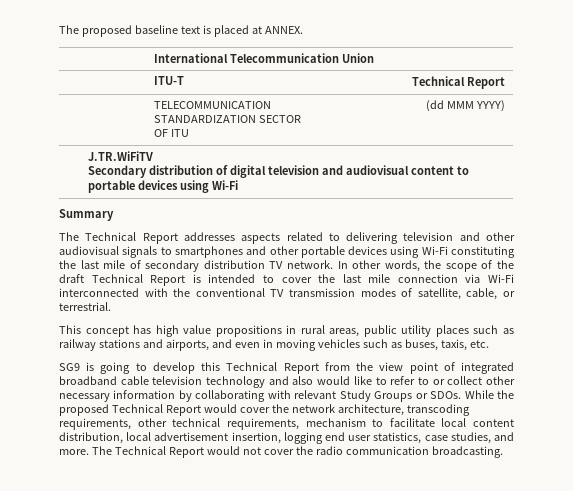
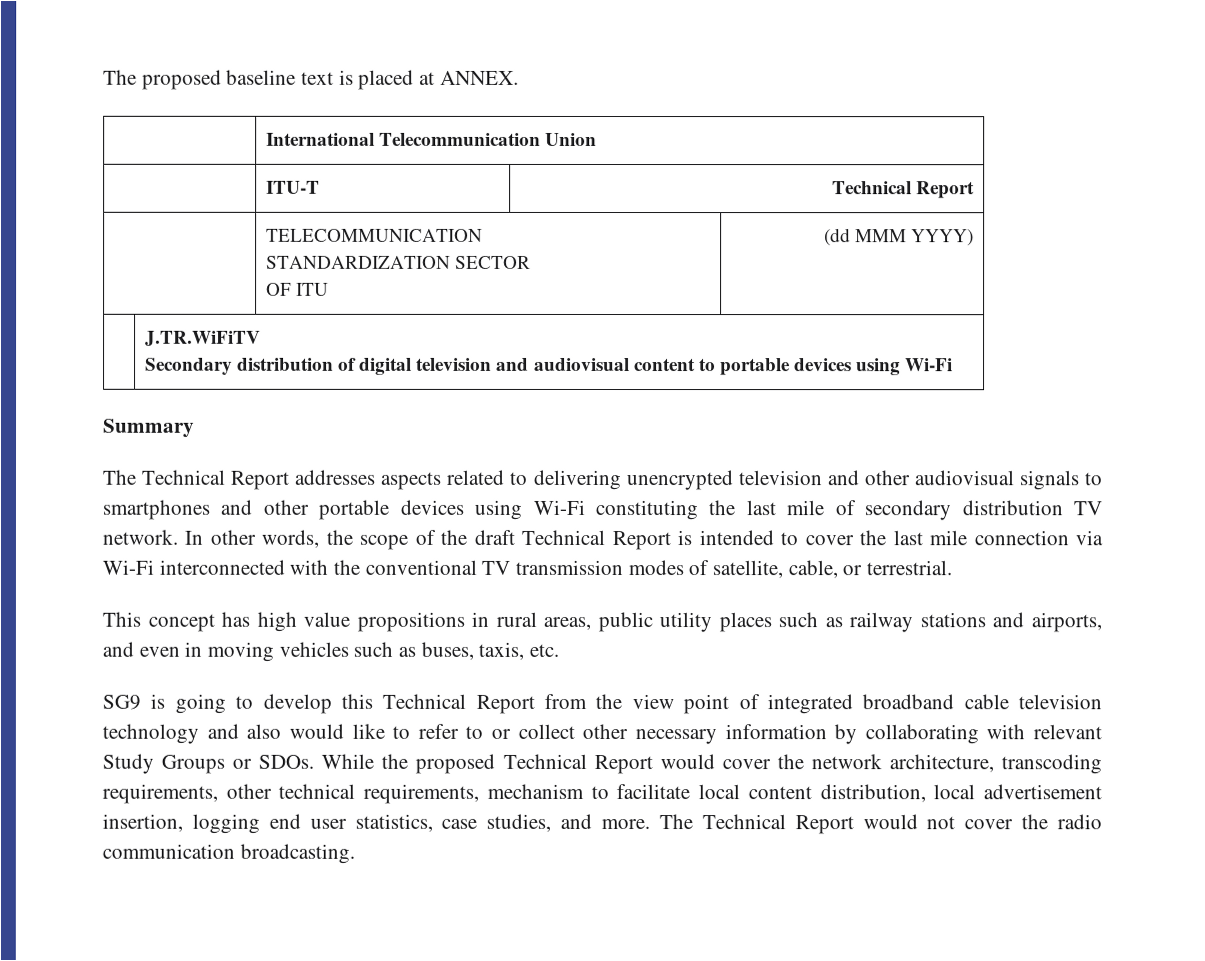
(399, 238) none -> [625,470,734,491] unencrypted

